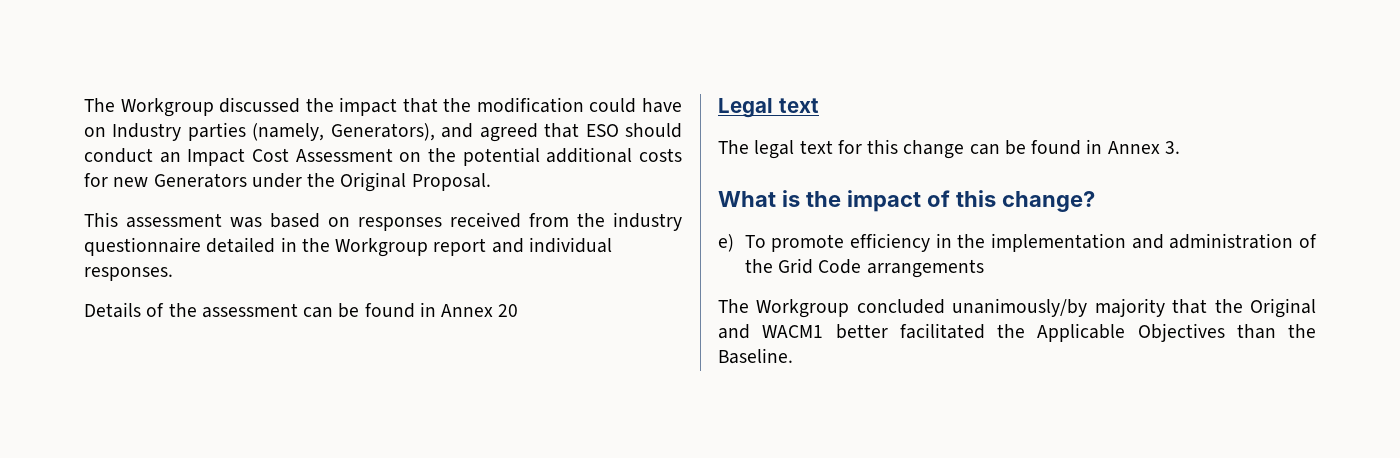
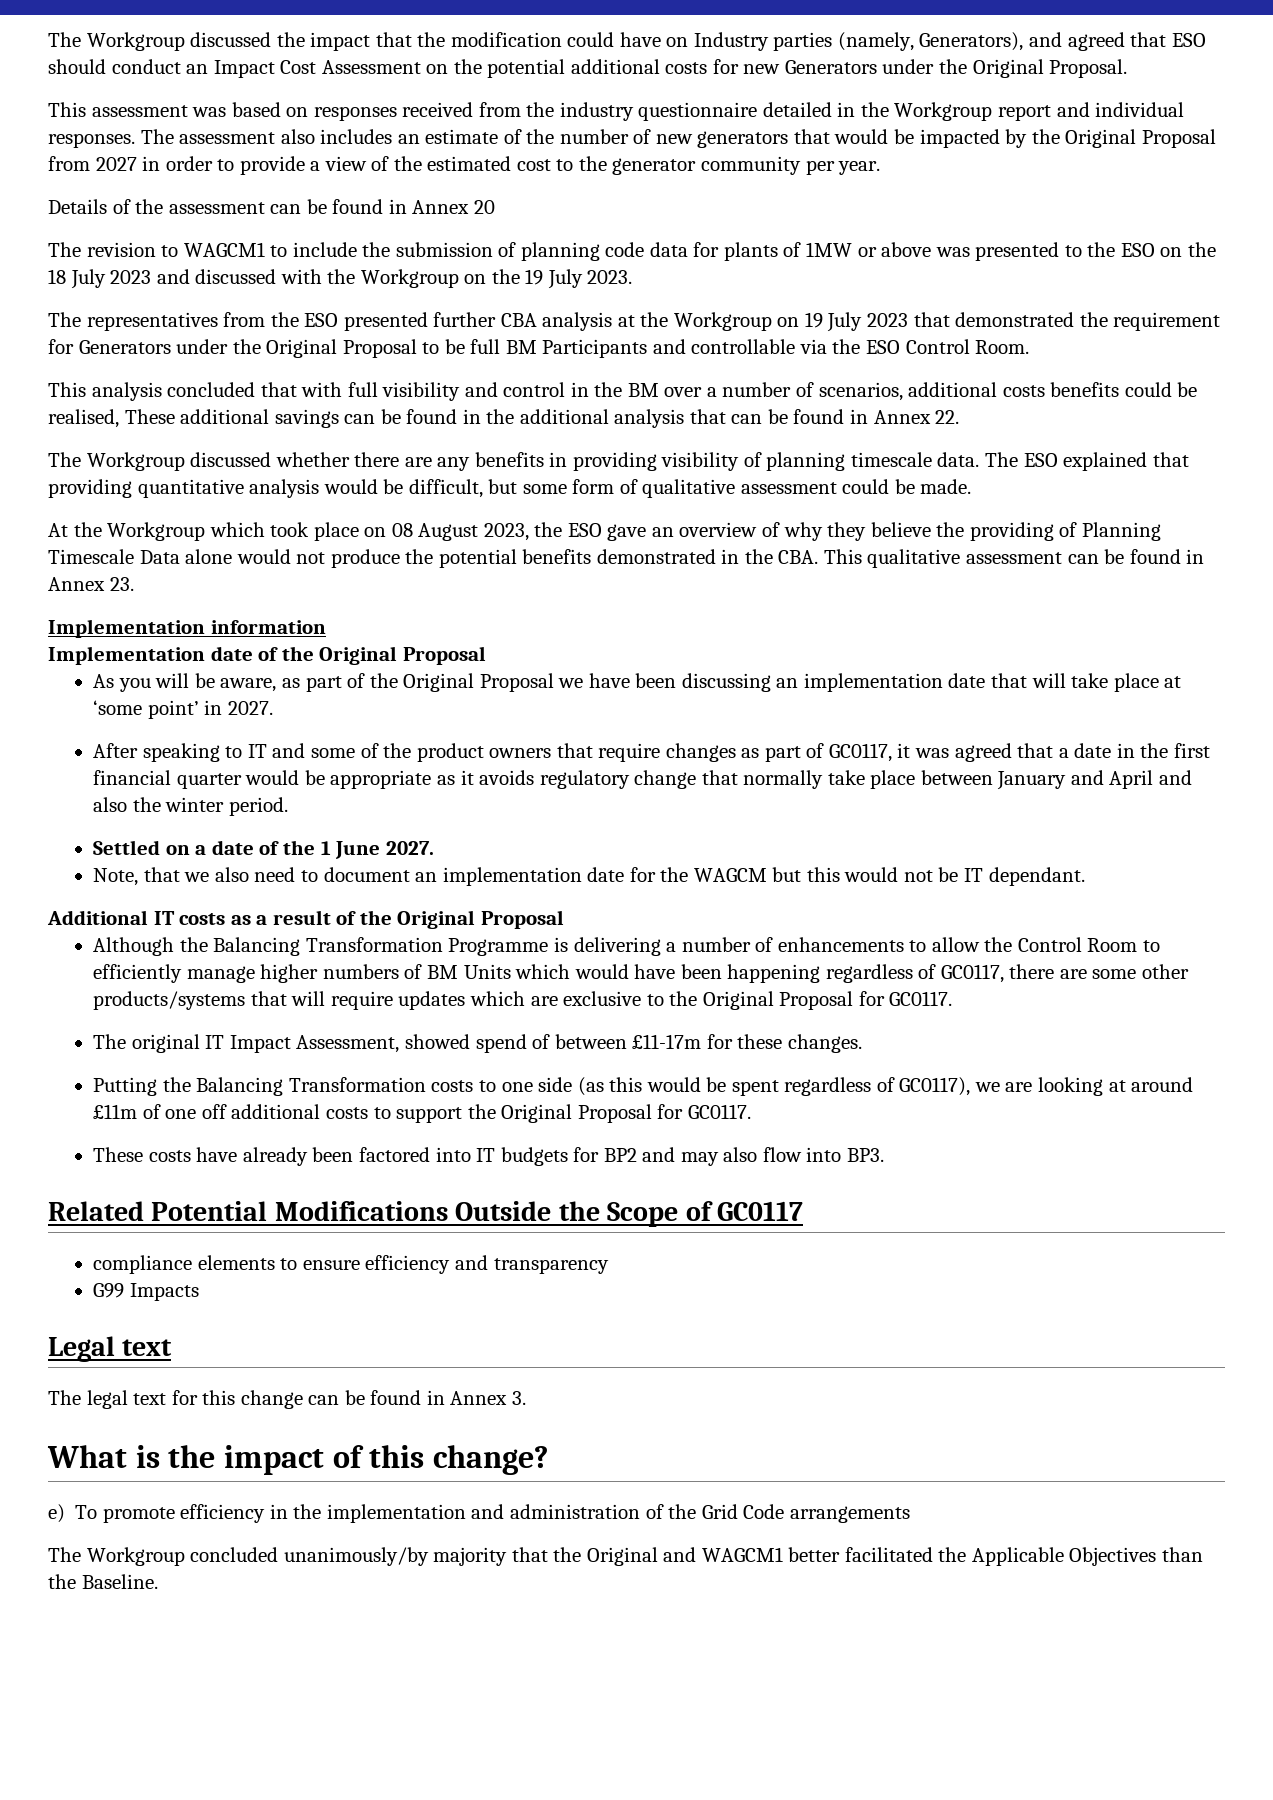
(173, 274) none -> [140,129,1216,148] [48,156,881,175] The assessment also includes an estimate of the number of new generators that would be impacted by the Original Proposal from 2027 in order to provide a view of the estimated cost to the generator community per year.
(519, 310) none -> [48,242,1216,261] [48,269,633,289] [48,312,1221,332] [48,339,1030,358] [48,382,1198,401] [48,409,960,428] [48,452,1189,471] [48,479,972,498] [48,522,1161,541] [48,549,1205,568] [48,577,134,591] [48,619,326,638] [48,646,486,665] [93,673,1182,692] [93,700,273,719] [93,743,1210,762] [93,770,1192,790] [93,797,288,816] [93,840,434,859] [93,867,1085,886] [47,910,564,929] [93,937,1160,956] [93,964,1189,983] [93,991,953,1010] [93,1034,862,1053] [93,1077,1194,1096] [93,1104,751,1123] [93,1147,884,1166] [48,1201,803,1227] [93,1255,609,1274] [93,1283,199,1301] // The revision to WAGCM1 to include the submission of planning code data for plants of 1MW or above was presented to the ESO on the 18 July 2023 and discussed with the Workgroup on the 19 July 2023. // The representatives from the ESO presented further CBA analysis at the Workgroup on 19 July 2023 that demonstrated the requirement for Generators under the Original Proposal to be full BM Participants and controllable via the ESO Control Room. // This analysis concluded that with full visibility and control in the BM over a number of scenarios, additional costs benefits could be realised, These additional savings can be found in the additional analysis that can be found in Annex 22. // The Workgroup discussed whether there are any benefits in providing visibility of planning timescale data. The ESO explained that providing quantitative analysis would be difficult, but some form of qualitative assessment could be made. // At the Workgroup which took place on 08 August 2023, the ESO gave an overview of why they believe the providing of Planning Timescale Data alone would not produce the potential benefits demonstrated in the CBA. This qualitative assessment can be found in Annex 23. // Implementation information // Implementation date of the Original Proposal // As you will be aware, as part of the Original Proposal we have been discussing an implementation date that will take place at ‘some point’ in 2027. // After speaking to IT and some of the product owners that require changes as part of GC0117, it was agreed that a date in the first financial quarter would be appropriate as it avoids regulatory change that normally take place between January and April and also the winter period. // Settled on a date of the 1 June 2027. // Note, that we also need to document an implementation date for the WAGCM but this would not be IT dependant. // Additional IT costs as a result of the Original Proposal // Although the Balancing Transformation Programme is delivering a number of enhancements to allow the Control Room to efficiently manage higher numbers of BM Units which would have been happening regardless of GC0117, there are some other products/systems that will require updates which are exclusive to the Original Proposal for GC0117. // The original IT Impact Assessment, showed spend of between £11-17m for these changes. // Putting the Balancing Transformation costs to one side (as this would be spent regardless of GC0117), we are looking at around £11m of one off additional costs to support the Original Proposal for GC0117. // These costs have already been factored into IT budgets for BP2 and may also flow into BP3. // Related Potential Modifications Outside the Scope of GC0117 // compliance elements to ensure efficiency and transparency // G99 Impacts
[762,325,824,338] WACM1 -> [701,1547,783,1562] WAGCM1

